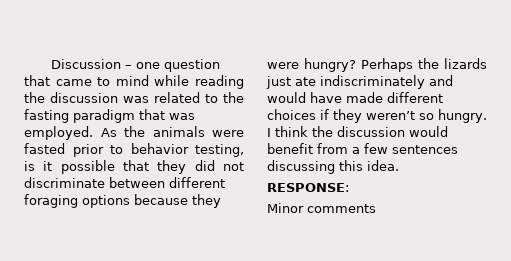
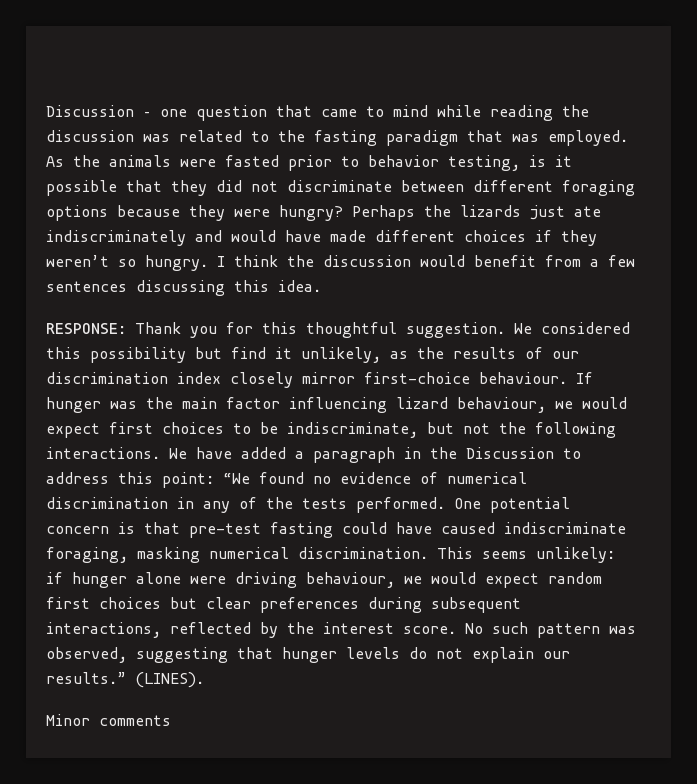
(349, 187) none -> [135,322,630,338] [46,347,579,363] [46,372,593,388] [46,397,627,413] [46,422,616,438] [46,447,581,463] [46,472,527,488] [46,497,570,513] [46,522,626,538] [46,547,615,563] [46,572,602,588] [46,597,521,613] [46,622,636,638] [46,647,570,663] [46,672,204,688] Thank you for this thoughtful suggestion. We considered this possibility but find it unlikely, as the results of our discrimination index closely mirror first-choice behaviour. If hunger was the main factor influencing lizard behaviour, we would expect first choices to be indiscriminate, but not the following interactions. We have added a paragraph in the Discussion to address this point: “We found no evidence of numerical discrimination in any of the tests performed. One potential concern is that pre-test fasting could have caused indiscriminate foraging, masking numerical discrimination. This seems unlikely: if hunger alone were driving behaviour, we would expect random first choices but clear preferences during subsequent interactions, reflected by the interest score. No such pattern was observed, suggesting that hunger levels do not explain our results.” (LINES).

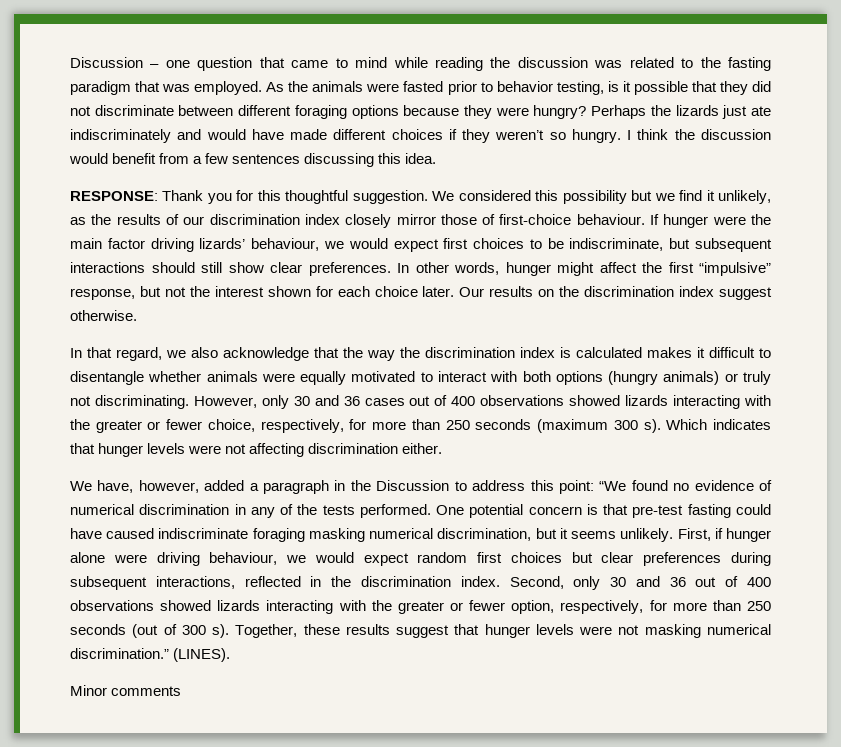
(222, 353) none -> [654,193,675,201] we
(355, 378) none -> [440,214,496,225] those of
[110,401,137,409] was -> [712,216,746,225] were
[289,397,448,413] influencing lizard -> [150,238,246,252] driving lizards’
[463,422,616,438] [46,447,232,459] not the following interactions. We have -> [695,238,772,252] [70,262,771,276] [70,286,772,300] [70,310,137,321] [70,347,771,361] [70,371,772,385] [70,395,771,409] [70,419,772,433] [70,443,443,457] [70,480,199,493] subsequent interactions should still show clear preferences. In other words, hunger might affect the first “impulsive” response, but not the interest shown for each choice later. Our results on the discrimination index suggest otherwise. // In that regard, we also acknowledge that the way the discrimination index is calculated makes it difficult to disentangle whether animals were equally motivated to interact with both options (hungry animals) or truly not discriminating. However, only 30 and 36 cases out of 400 observations showed lizards interacting with the greater or fewer choice, respectively, for more than 250 seconds (maximum 300 s). Which indicates that hunger levels were not affecting discrimination either. // We have, however,
[46,547,615,563] foraging, masking numerical discrimination. This seems unlikely: -> [252,528,711,542] foraging masking numerical discrimination, but it seems unlikely. First,
[260,622,636,638] [46,647,570,663] [46,672,126,684] by the interest score. No such pattern was observed, suggesting that hunger levels do not explain our results.” -> [310,576,772,590] [70,600,771,614] [70,624,771,638] [70,648,169,659] in the discrimination index. Second, only 30 and 36 out of 400 observations showed lizards interacting with the greater or fewer option, respectively, for more than 250 seconds (out of 300 s). Together, these results suggest that hunger levels were not masking numerical discrimination.”

